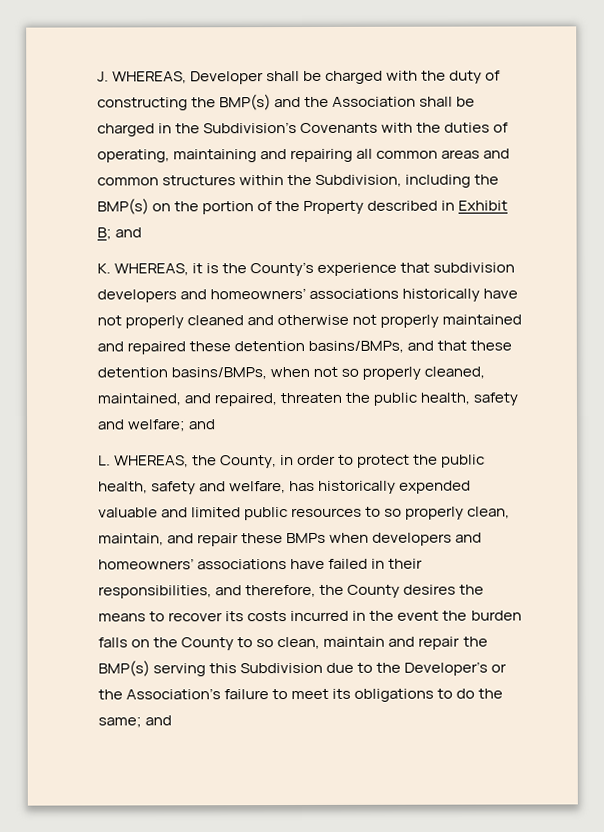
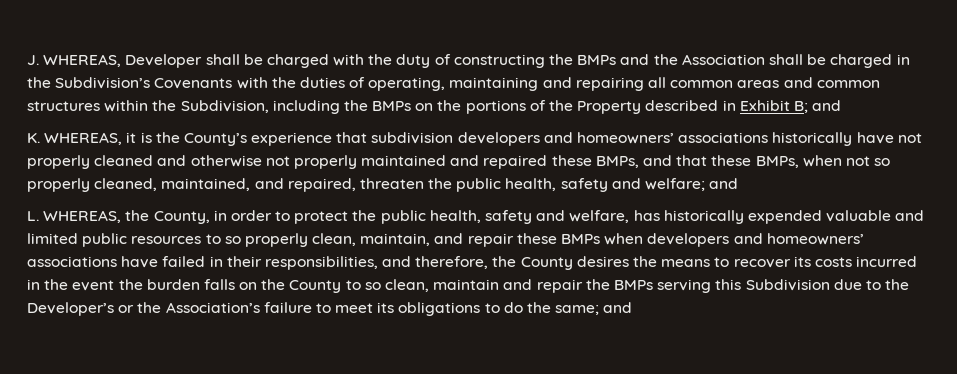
[219,94,272,111] BMP(s) -> [577,55,617,65] BMPs
[97,198,255,215] BMP(s) on the portion -> [372,100,526,114] BMPs on the portions
[234,340,405,353] detention basins/BMPs, -> [595,156,639,168] BMPs,
[97,367,268,380] detention basins/BMPs, -> [755,156,799,168] BMPs,
[98,660,150,677] BMP(s) -> [613,280,653,290] BMPs

